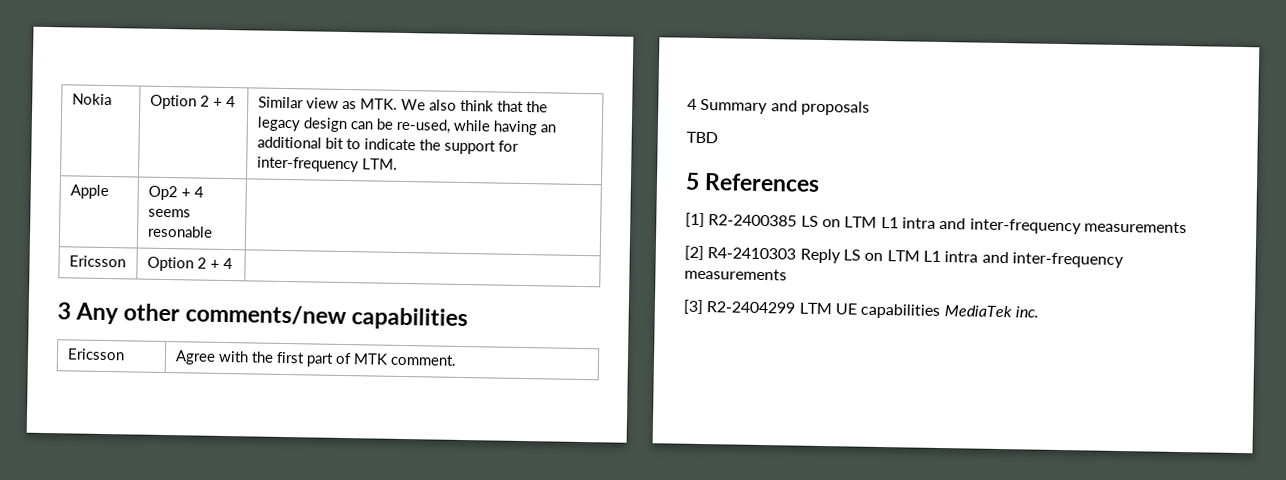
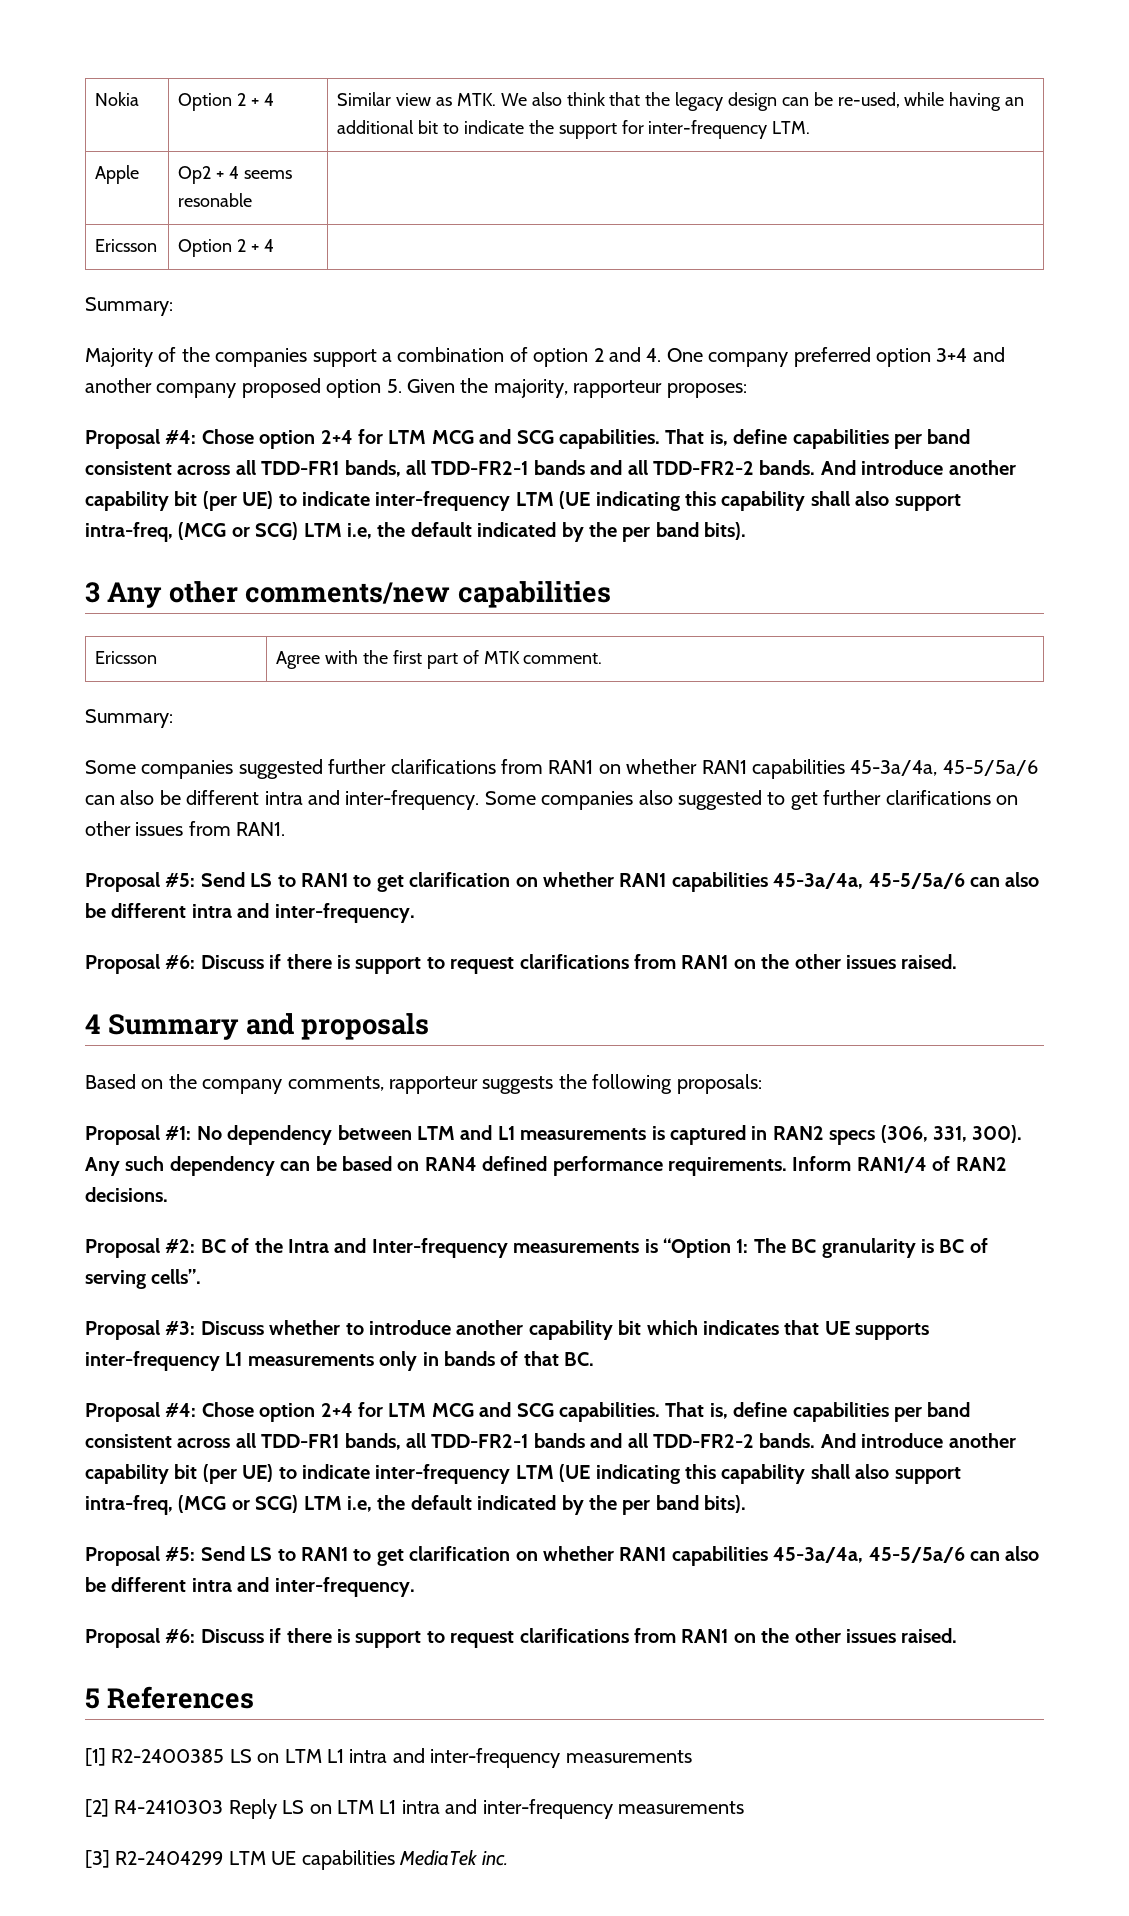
(233, 263) none -> [85,297,173,316] [85,347,1005,367] [85,378,747,398] [85,429,971,449] [85,460,1016,477] [85,491,961,511] [85,522,747,542] // Summary: // Majority of the companies support a combination of option 2 and 4. One company preferred option 3+4 and another company proposed option 5. Given the majority, rapporteur proposes: // Proposal #4: Chose option 2+4 for LTM MCG and SCG capabilities. That is, define capabilities per band consistent across all TDD-FR1 bands, all TDD-FR2-1 bands and all TDD-FR2-2 bands. And introduce another capability bit (per UE) to indicate inter-frequency LTM (UE indicating this capability shall also support intra-freq, (MCG or SCG) LTM i.e, the default indicated by the per band bits).
[687,98,870,116] [686,131,718,144] 4 Summary and proposals // TBD -> [85,709,173,728] [85,759,1038,779] [85,790,1018,810] [85,821,286,836] [85,872,1040,892] [85,903,415,923] [85,954,958,974] [85,1013,430,1040] [85,1074,762,1094] [85,1125,1023,1145] [85,1156,1007,1176] [85,1187,168,1202] [85,1238,988,1258] [85,1269,202,1289] [85,1320,930,1340] [85,1351,595,1371] [85,1402,971,1422] [85,1433,1016,1450] [85,1464,961,1484] [85,1495,747,1515] [85,1546,1040,1566] [85,1577,415,1597] [85,1628,958,1648] Summary: // Some companies suggested further clarifications from RAN1 on whether RAN1 capabilities 45-3a/4a, 45-5/5a/6 can also be different intra and inter-frequency. Some companies also suggested to get further clarifications on other issues from RAN1. // Proposal #5: Send LS to RAN1 to get clarification on whether RAN1 capabilities 45-3a/4a, 45-5/5a/6 can also be different intra and inter-frequency. // Proposal #6: Discuss if there is support to request clarifications from RAN1 on the other issues raised. // 4 Summary and proposals // Based on the company comments, rapporteur suggests the following proposals: // Proposal #1: No dependency between LTM and L1 measurements is captured in RAN2 specs (306, 331, 300). Any such dependency can be based on RAN4 defined performance requirements. Inform RAN1/4 of RAN2 decisions. // Proposal #2: BC of the Intra and Inter-frequency measurements is “Option 1: The BC granularity is BC of serving cells”. // Proposal #3: Discuss whether to introduce another capability bit which indicates that UE supports inter-frequency L1 measurements only in bands of that BC. // Proposal #4: Chose option 2+4 for LTM MCG and SCG capabilities. That is, define capabilities per band consistent across all TDD-FR1 bands, all TDD-FR2-1 bands and all TDD-FR2-2 bands. And introduce another capability bit (per UE) to indicate inter-frequency LTM (UE indicating this capability shall also support intra-freq, (MCG or SCG) LTM i.e, the default indicated by the per band bits). // Proposal #5: Send LS to RAN1 to get clarification on whether RAN1 capabilities 45-3a/4a, 45-5/5a/6 can also be different intra and inter-frequency. // Proposal #6: Discuss if there is support to request clarifications from RAN1 on the other issues raised.

